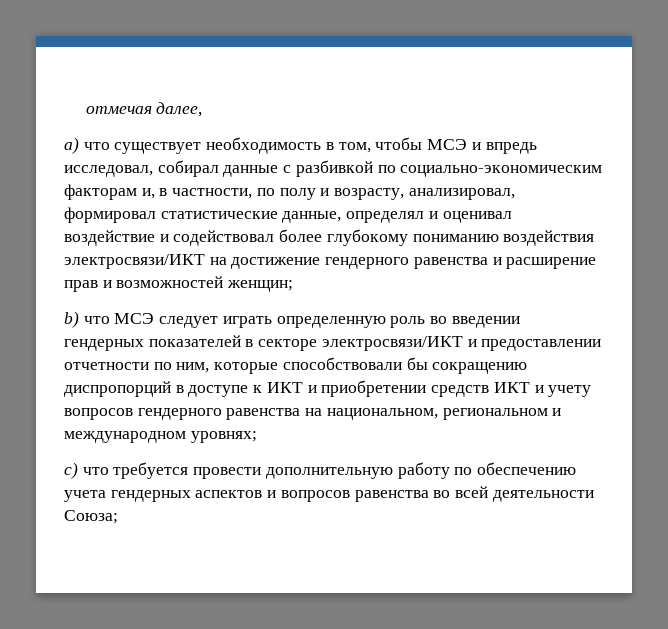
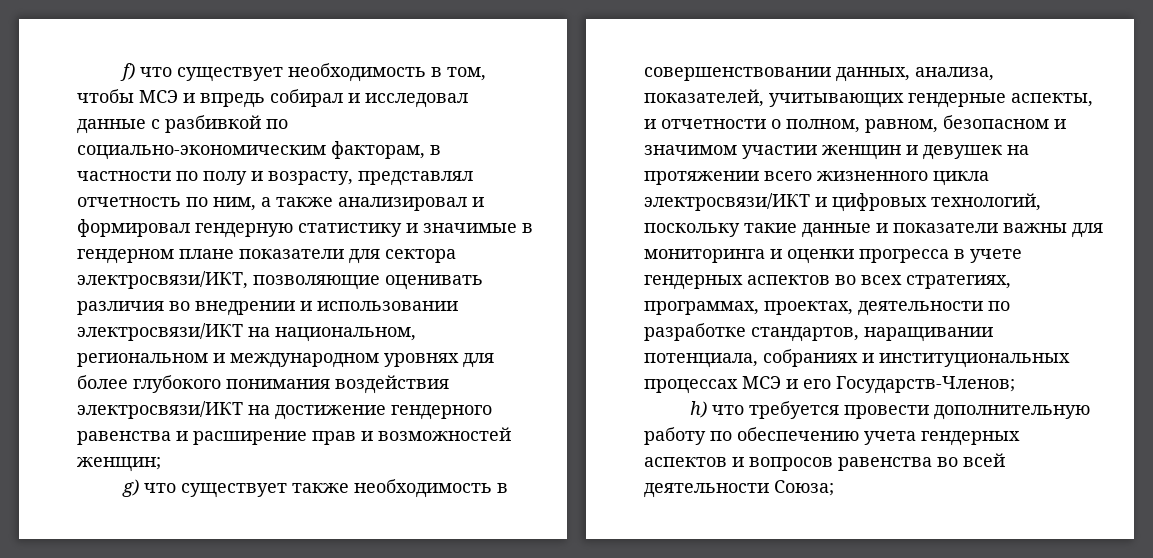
[85,102,203,117] [64,137,79,154] отмечая далее, // a) -> [119,63,135,81] f)
[64,160,219,177] исследовал, собирал -> [270,89,468,108] собирал и исследовал
[64,184,515,200] [64,207,512,223] [64,229,499,246] факторам и, в частности, по полу и возрасту, анализировал, формировал статистические данные, определял и оценивал воздействие и содействовал более глубокому пониманию -> [331,141,441,159] [77,171,473,186] [77,197,484,211] [77,219,533,238] [77,249,456,264] [77,271,483,290] [77,301,458,316] [77,323,416,342] [77,353,494,368] [77,375,330,393] факторам, в частности по полу и возрасту, представлял отчетность по ним, а также анализировал и формировал гендерную статистику и значимые в гендерном плане показатели для сектора электросвязи/ИКТ, позволяющие оценивать различия во внедрении и использовании электросвязи/ИКТ на национальном, региональном и международном уровнях для более глубокого понимания
[64,311,520,328] [64,335,602,351] [64,357,528,374] [64,380,592,397] [64,408,562,420] [64,431,257,443] [64,462,78,479] b) что МСЭ следует играть определенную роль во введении гендерных показателей в секторе электросвязи/ИКТ и предоставлении отчетности по ним, которые способствовали бы сокращению диспропорций в доступе к ИКТ и приобретении средств ИКТ и учету вопросов гендерного равенства на национальном, региональном и международном уровнях; // с) -> [121,479,508,498] [644,67,994,82] [644,89,1093,108] [644,115,1066,133] [644,145,1029,160] [644,171,989,186] [644,193,1041,212] [644,223,1103,238] [644,249,1022,264] [644,275,1011,290] [644,301,1010,316] [644,323,993,342] [644,349,1070,368] [644,376,1015,394] [689,401,707,418] g) что существует также необходимость в совершенствовании данных, анализа, показателей, учитывающих гендерные аспекты, и отчетности о полном, равном, безопасном и значимом участии женщин и девушек на протяжении всего жизненного цикла электросвязи/ИКТ и цифровых технологий, поскольку такие данные и показатели важны для мониторинга и оценки прогресса в учете гендерных аспектов во всех стратегиях, программах, проектах, деятельности по разработке стандартов, наращивании потенциала, собраниях и институциональных процессах МСЭ и его Государств-Членов; // h)

